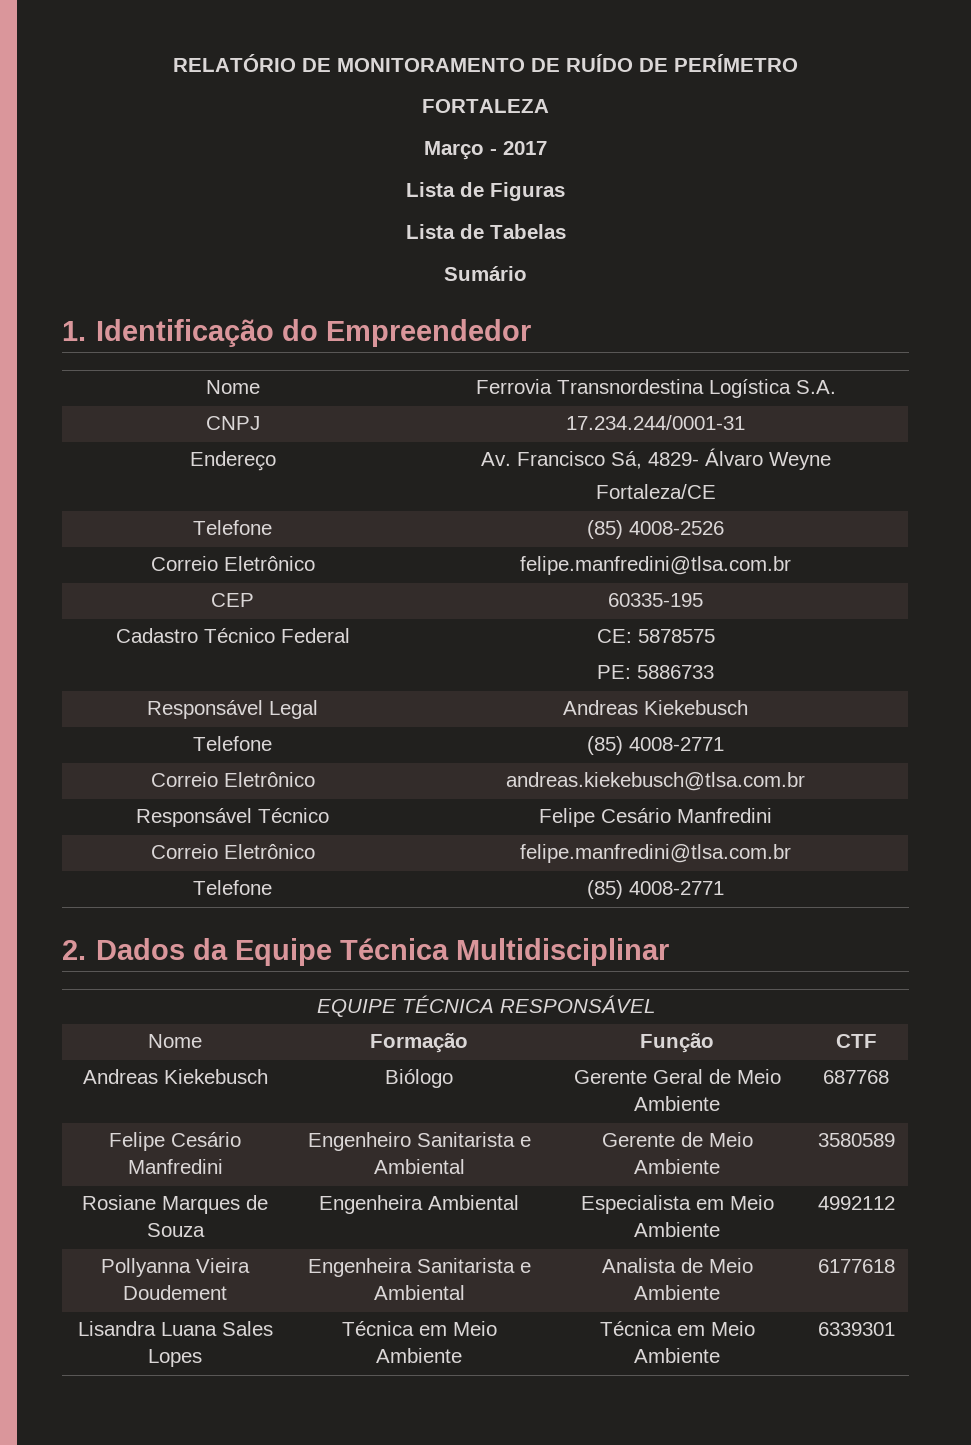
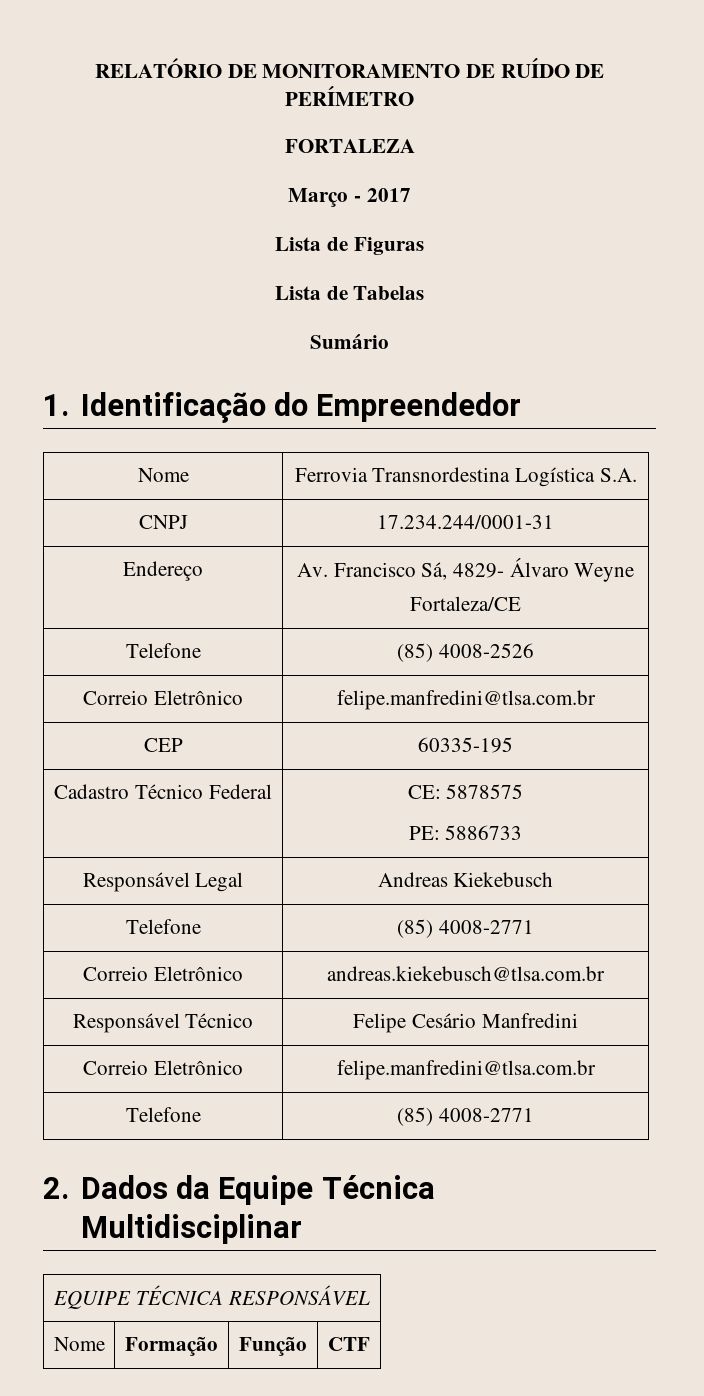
[82,1069,268,1084] [384,1069,453,1088] [573,1069,781,1084] [634,1096,720,1111] [823,1070,889,1084] [109,1132,241,1151] [127,1159,223,1174] [307,1132,531,1151] [373,1159,465,1174] [601,1132,753,1147] [634,1159,720,1174] [817,1133,895,1147] [82,1195,268,1214] [146,1223,205,1237] [319,1195,519,1214] [580,1195,774,1214] [634,1222,720,1237] [817,1196,895,1210] [101,1258,250,1277] [123,1285,227,1300] [307,1258,531,1277] [373,1285,465,1300] [601,1258,753,1273] [634,1285,720,1300] [817,1259,895,1273] [77,1321,273,1336] [148,1349,202,1367] [341,1321,497,1336] [375,1348,462,1363] [599,1321,755,1336] [634,1348,720,1363] [817,1322,895,1336] // Andreas Kiekebusch | Biólogo | Gerente Geral de Meio Ambiente | 687768 // Felipe Cesário Manfredini | Engenheiro Sanitarista e Ambiental | Gerente de Meio Ambiente | 3580589 // Rosiane Marques de Souza | Engenheira Ambiental | Especialista em Meio Ambiente | 4992112 // Pollyanna Vieira Doudement | Engenheira Sanitarista e Ambiental | Analista de Meio Ambiente | 6177618 // Lisandra Luana Sales Lopes | Técnica em Meio Ambiente | Técnica em Meio Ambiente | 6339301 -> (370, 1344) none

